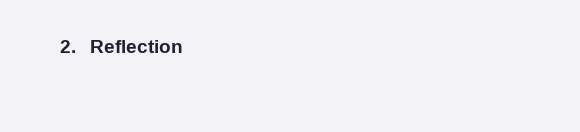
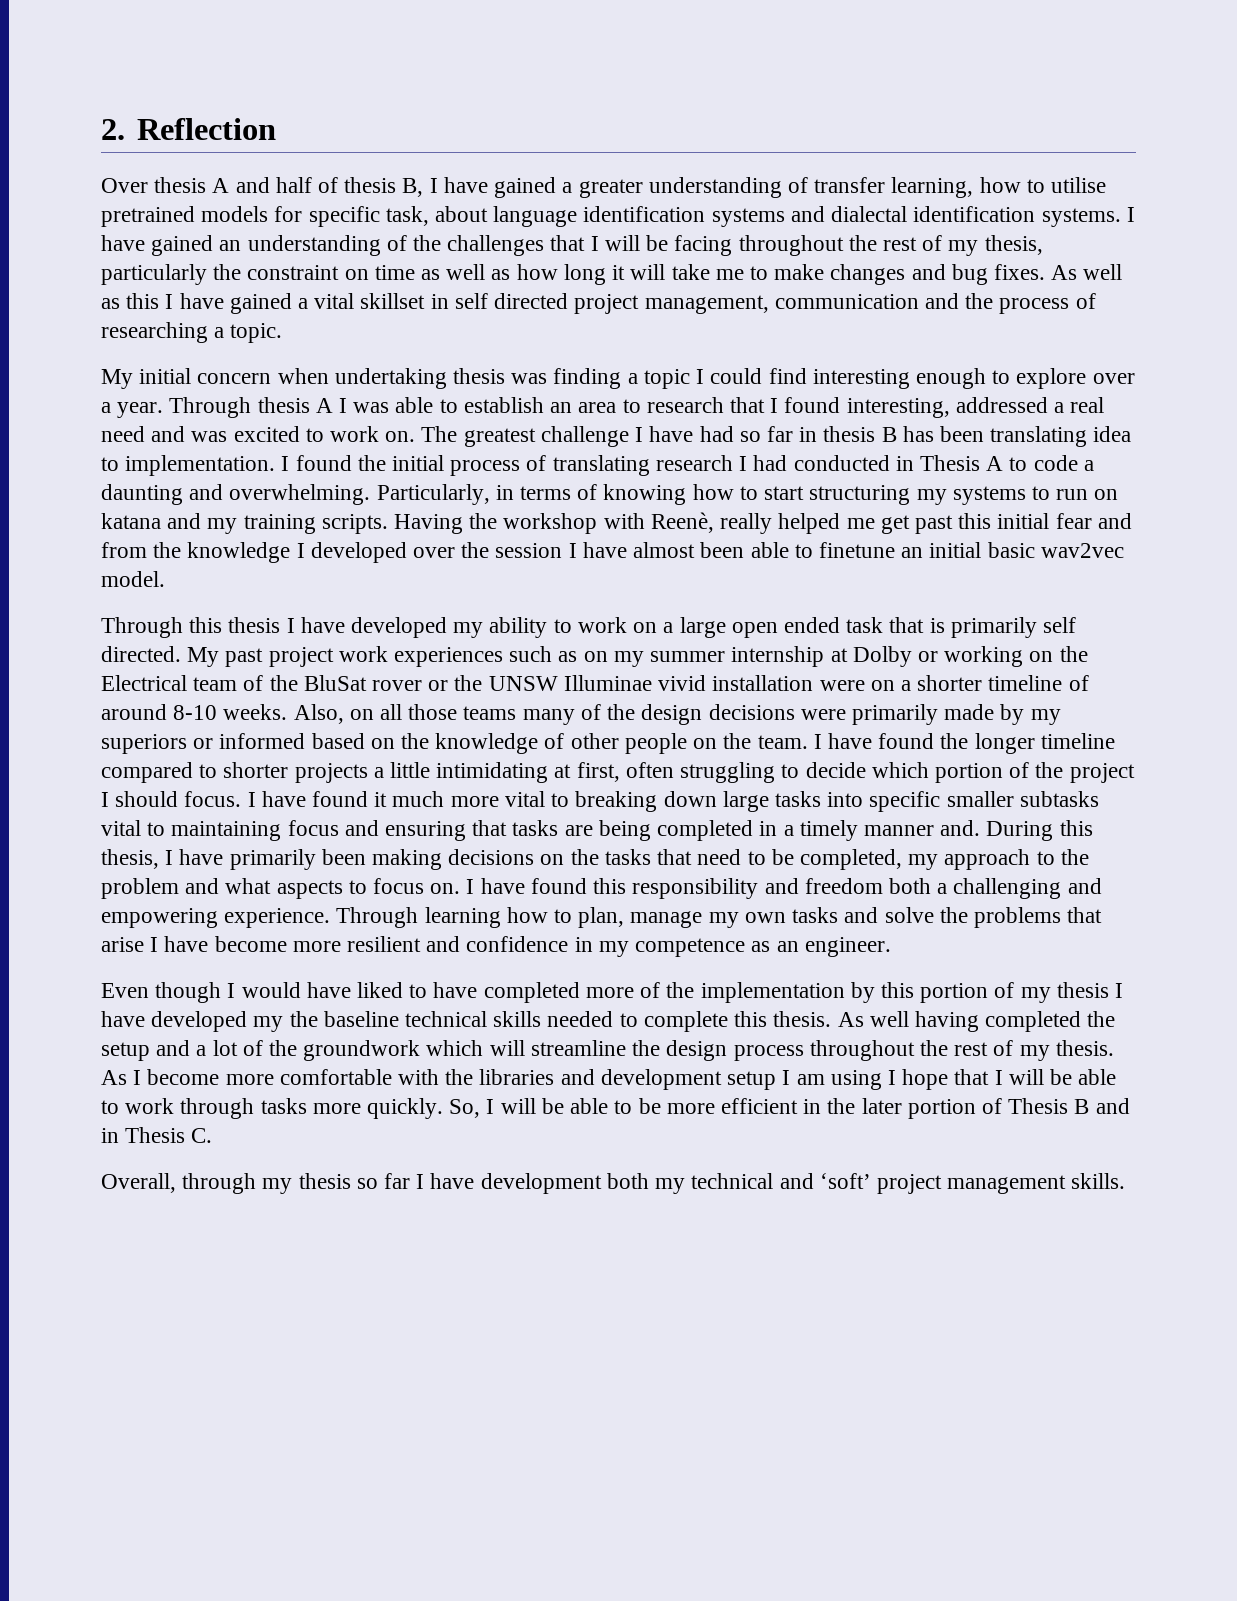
(183, 46) none -> [101,177,1106,198] [101,206,1135,227] [101,235,1043,256] [101,264,1123,285] [101,293,1096,314] [101,322,283,343] [101,368,1135,389] [101,397,1105,418] [101,426,1132,447] [101,455,1094,476] [101,484,1119,505] [101,512,1132,534] [101,542,1124,563] [101,571,165,587] [101,617,1076,638] [101,646,1088,667] [101,675,1089,691] [101,704,1061,725] [101,733,1115,754] [101,762,1135,783] [101,791,1099,812] [101,820,1093,841] [101,849,1089,870] [101,878,1102,899] [101,907,1103,928] [101,936,891,957] [101,982,1123,1003] [101,1011,1116,1032] [101,1040,1114,1061] [101,1069,1117,1090] [101,1098,1130,1119] [101,1127,213,1143] [101,1173,1126,1194] // Over thesis A and half of thesis B, I have gained a greater understanding of transfer learning, how to utilise pretrained models for specific task, about language identification systems and dialectal identification systems. I have gained an understanding of the challenges that I will be facing throughout the rest of my thesis, particularly the constraint on time as well as how long it will take me to make changes and bug fixes. As well as this I have gained a vital skillset in self directed project management, communication and the process of researching a topic. // My initial concern when undertaking thesis was finding a topic I could find interesting enough to explore over a year. Through thesis A I was able to establish an area to research that I found interesting, addressed a real need and was excited to work on. The greatest challenge I have had so far in thesis B has been translating idea to implementation. I found the initial process of translating research I had conducted in Thesis A to code a daunting and overwhelming. Particularly, in terms of knowing how to start structuring my systems to run on katana and my training scripts. Having the workshop with Reenè, really helped me get past this initial fear and from the knowledge I developed over the session I have almost been able to finetune an initial basic wav2vec model. // Through this thesis I have developed my ability to work on a large open ended task that is primarily self directed. My past project work experiences such as on my summer internship at Dolby or working on the Electrical team of the BluSat rover or the UNSW Illuminae vivid installation were on a shorter timeline of around 8-10 weeks. Also, on all those teams many of the design decisions were primarily made by my superiors or informed based on the knowledge of other people on the team. I have found the longer timeline compared to shorter projects a little intimidating at first, often struggling to decide which portion of the project I should focus. I have found it much more vital to breaking down large tasks into specific smaller subtasks vital to maintaining focus and ensuring that tasks are being completed in a timely manner and. During this thesis, I have primarily been making decisions on the tasks that need to be completed, my approach to the problem and what aspects to focus on. I have found this responsibility and freedom both a challenging and empowering experience. Through learning how to plan, manage my own tasks and solve the problems that arise I have become more resilient and confidence in my competence as an engineer. // Even though I would have liked to have completed more of the implementation by this portion of my thesis I have developed my the baseline technical skills needed to complete this thesis. As well having completed the setup and a lot of the groundwork which will streamline the design process throughout the rest of my thesis. As I become more comfortable with the libraries and development setup I am using I hope that I will be able to work through tasks more quickly. So, I will be able to be more efficient in the later portion of Thesis B and in Thesis C. // Overall, through my thesis so far I have development both my technical and ‘soft’ project management skills.

